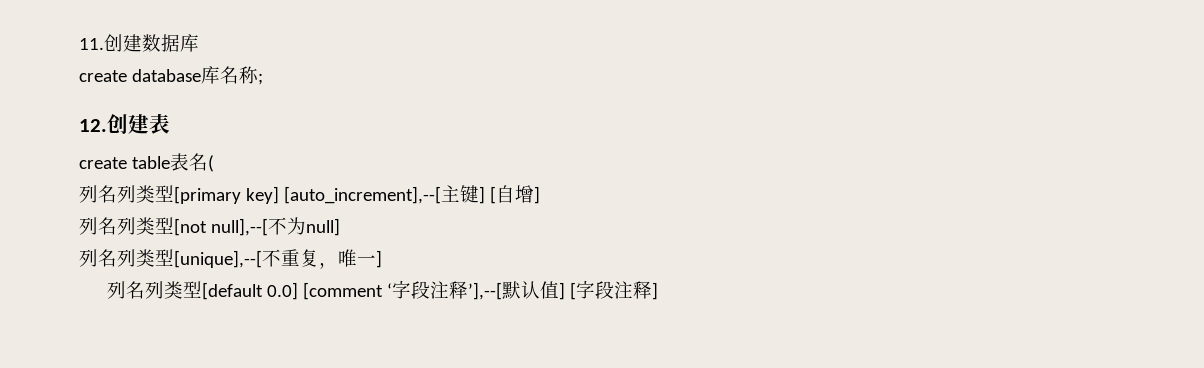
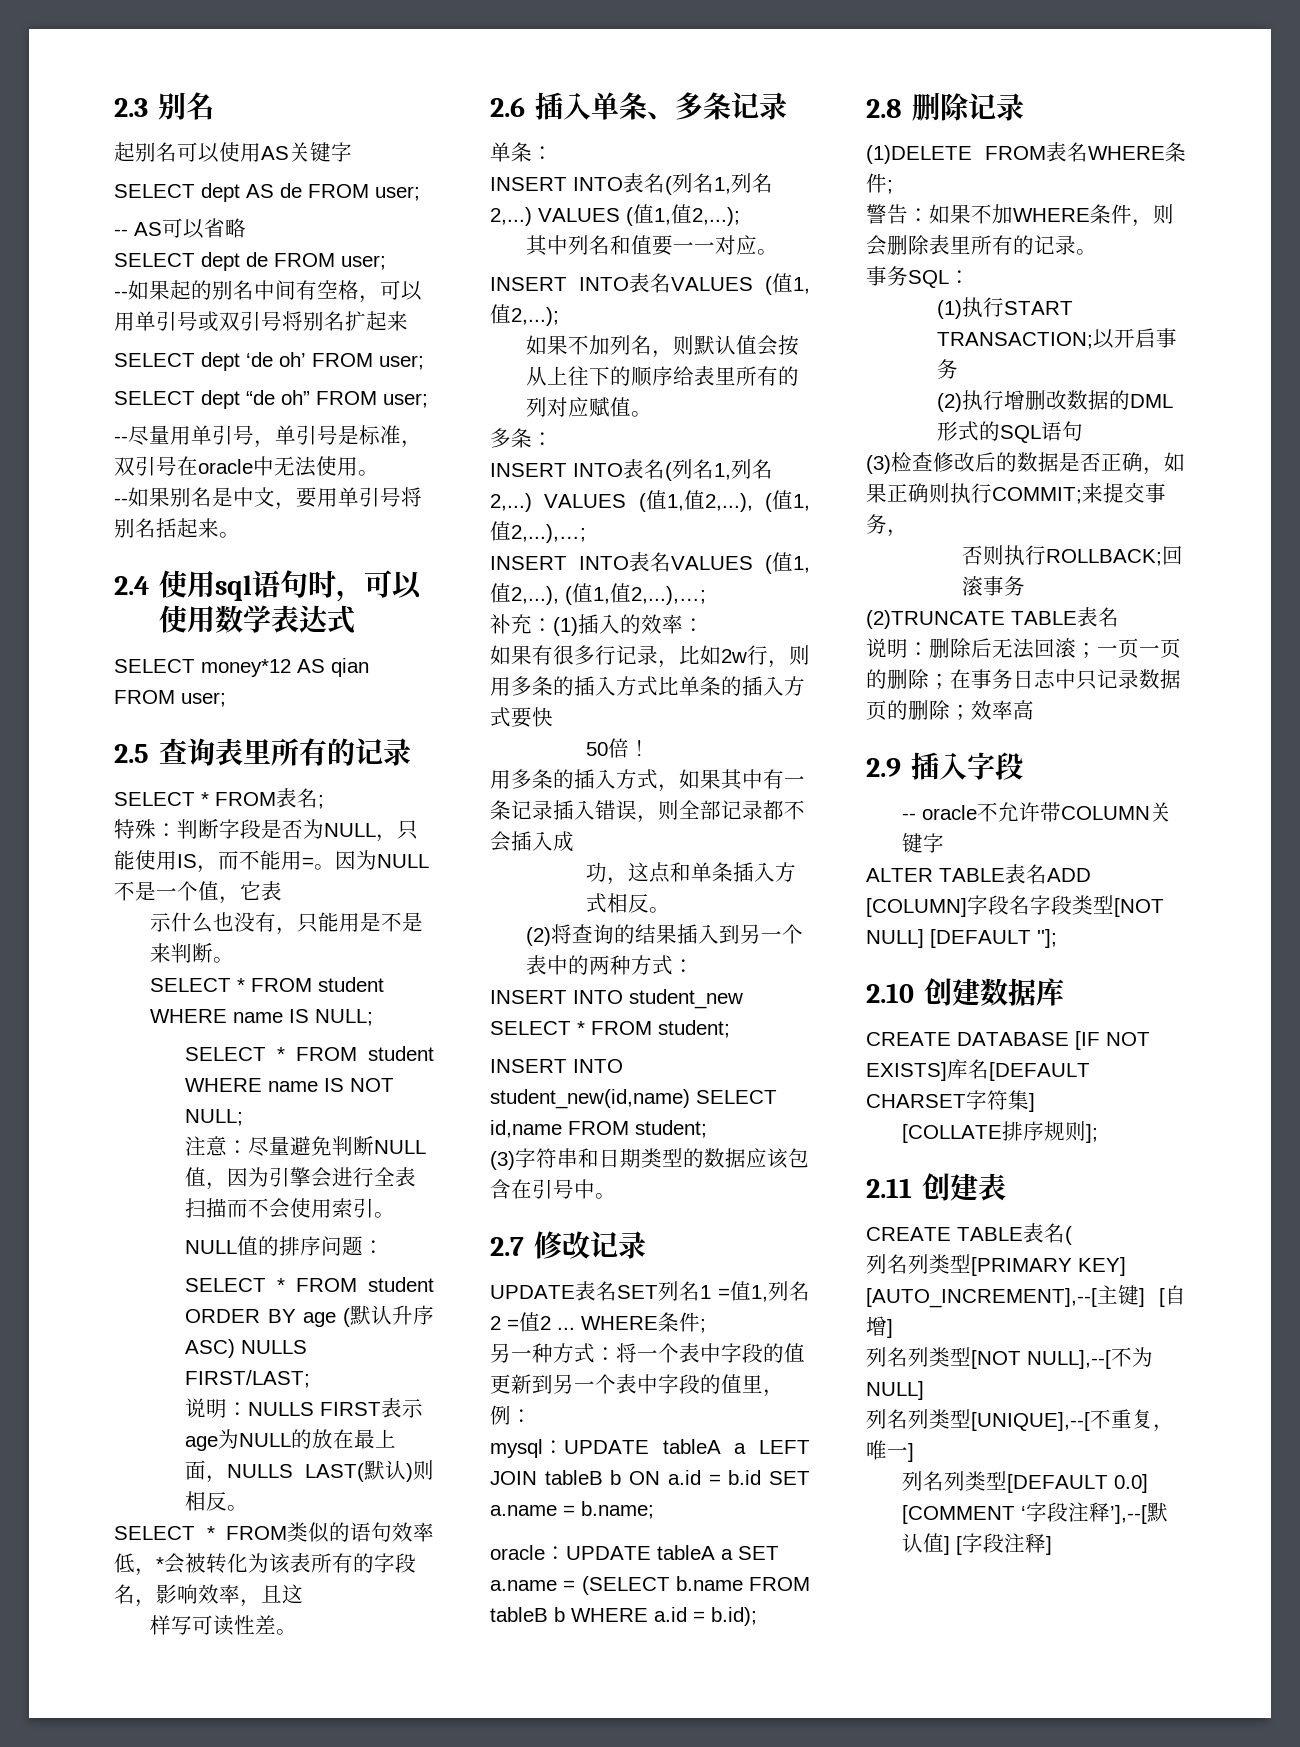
[79,34,199,52] [79,66,263,85] [79,119,107,132] 11.创建数据库 // create database库名称; // 12. -> [114,92,215,120] [114,142,352,163] [114,183,420,202] [114,218,246,239] [114,252,386,271] [114,280,422,303] [114,311,408,332] [114,352,424,371] [114,390,428,409] [114,425,422,448] [114,456,379,477] [114,487,422,510] [114,518,240,538] [114,570,423,602] [159,605,356,634] [114,658,369,677] [114,690,226,707] [114,738,412,766] [114,788,324,809] [114,819,418,842] [114,850,429,873] [114,881,282,904] [149,912,423,935] [149,943,234,963] [149,977,384,992] [149,1009,373,1026] [185,1046,434,1061] [185,1078,395,1092] [185,1109,244,1126] [185,1136,427,1157] [185,1167,417,1190] [185,1198,396,1219] [185,1236,385,1256] [185,1277,434,1292] [185,1305,434,1327] [185,1339,308,1358] [185,1370,311,1388] [185,1398,424,1418] [185,1429,397,1451] [185,1460,434,1483] [185,1491,249,1511] [114,1522,434,1543] [114,1553,416,1576] [114,1584,303,1607] [149,1615,297,1636] [490,92,788,120] [490,142,553,162] [490,173,773,195] [490,204,740,226] [525,235,778,256] [490,273,810,295] [490,304,559,326] [525,335,799,358] [525,366,799,387] [525,397,652,417] [490,428,553,448] [490,459,773,481] [490,490,810,512] [490,521,586,543] [490,552,810,574] [490,583,706,605] [490,614,704,636] [490,645,810,668] [490,676,805,696] [490,707,553,728] [586,738,650,758] [490,769,805,792] [490,800,805,823] [490,831,574,852] [586,862,796,885] [586,893,670,913] [525,924,803,946] [525,955,694,975] [490,989,743,1009] [490,1020,730,1038] [490,1059,623,1073] [490,1089,777,1109] [490,1120,707,1138] [490,1148,809,1170] [490,1179,616,1199] [490,1231,647,1259] [490,1281,810,1302] [490,1312,706,1333] [490,1343,805,1363] [490,1374,784,1397] [490,1405,532,1425] [490,1439,810,1458] [490,1470,810,1485] [490,1501,654,1519] [490,1545,779,1560] [490,1576,810,1595] [490,1607,757,1626] [866,92,1025,121] [866,142,1186,164] [866,173,893,194] [866,204,1174,227] [866,235,1097,256] [866,266,970,288] [937,297,1074,319] [937,328,1178,349] [937,359,959,379] [937,390,1174,412] [937,421,1084,443] [866,452,1185,475] [866,483,1166,504] [866,514,908,537] [962,545,1183,566] [962,576,1025,596] [866,607,1119,629] [866,638,1181,659] [866,669,1181,690] [866,700,1034,720] [866,752,1024,780] [901,802,1171,822] [901,833,944,853] [866,864,1091,884] [866,895,1164,917] [866,929,1057,948] [866,978,1065,1006] [866,1031,1150,1050] [866,1059,1090,1081] [866,1090,1035,1112] [901,1121,1098,1143] [866,1178,912,1198] 2.3别名 // 起别名可以使用AS关键字 // SELECT dept AS de FROM user; // -- AS可以省略 // SELECT dept de FROM user; // --如果起的别名中间有空格，可以用单引号或双引号将别名扩起来 // SELECT dept ‘de oh’ FROM user; // SELECT dept “de oh” FROM user; // --尽量用单引号，单引号是标准，双引号在oracle中无法使用。 // --如果别名是中文，要用单引号将别名括起来。 // 2.4使用sql语句时，可以使用数学表达式 // SELECT money*12 AS qian FROM user; // 2.5查询表里所有的记录 // SELECT * FROM表名; // 特殊：判断字段是否为NULL，只能使用IS，而不能用=。因为NULL不是一个值，它表 // 示什么也没有，只能用是不是来判断。 // SELECT * FROM student WHERE name IS NULL; // SELECT * FROM student WHERE name IS NOT NULL; // 注意：尽量避免判断NULL值，因为引擎会进行全表扫描而不会使用索引。 // NULL值的排序问题： // SELECT * FROM student ORDER BY age (默认升序ASC) NULLS FIRST/LAST; // 说明：NULLS FIRST表示age为NULL的放在最上面，NULLS LAST(默认)则相反。 // SELECT * FROM类似的语句效率低，*会被转化为该表所有的字段名，影响效率，且这 // 样写可读性差。 // 2.6插入单条、多条记录 // 单条： // INSERT INTO表名(列名1,列名2,...) VALUES (值1,值2,...); // 其中列名和值要一一对应。 // INSERT INTO表名VALUES (值1,值2,...); // 如果不加列名，则默认值会按从上往下的顺序给表里所有的列对应赋值。 // 多条： // INSERT INTO表名(列名1,列名2,...) VALUES (值1,值2,...), (值1,值2,...),…; // INSERT INTO表名VALUES (值1,值2,...), (值1,值2,...),…; // 补充：(1)插入的效率： // 如果有很多行记录，比如2w行，则用多条的插入方式比单条的插入方式要快 // 50倍！ // 用多条的插入方式，如果其中有一条记录插入错误，则全部记录都不会插入成 // 功，这点和单条插入方式相反。 // (2)将查询的结果插入到另一个表中的两种方式： // INSERT INTO student_new SELECT * FROM student; // INSERT INTO student_new(id,name) SELECT id,name FROM student; // (3)字符串和日期类型的数据应该包含在引号中。 // 2.7修改记录 // UPDATE表名SET列名1 =值1,列名2 =值2 ... WHERE条件; // 另一种方式：将一个表中字段的值更新到另一个表中字段的值里，例： // mysql：UPDATE tableA a LEFT JOIN tableB b ON a.id = b.id SET a.name = b.name; // oracle：UPDATE tableA a SET a.name = (SELECT b.name FROM tableB b WHERE a.id = b.id); // 2.8删除记录 // (1)DELETE FROM表名WHERE条件; // 警告：如果不加WHERE条件，则会删除表里所有的记录。 // 事务SQL： // (1)执行START TRANSACTION;以开启事务 // (2)执行增删改数据的DML形式的SQL语句 // (3)检查修改后的数据是否正确，如果正确则执行COMMIT;来提交事务， // 否则执行ROLLBACK;回滚事务 // (2)TRUNCATE TABLE表名 // 说明：删除后无法回滚；一页一页的删除；在事务日志中只记录数据页的删除；效率高 // 2.9插入字段 // -- oracle不允许带COLUMN关键字 // ALTER TABLE表名ADD [COLUMN]字段名字段类型[NOT NULL] [DEFAULT '']; // 2.10创建数据库 // CREATE DATABASE [IF NOT EXISTS]库名[DEFAULT CHARSET字符集] // [COLLATE排序规则]; // 2.11
[79,156,170,169] create table -> [866,1227,1023,1241] CREATE TABLE
[174,186,441,204] [primary key] [auto_increment],--[ -> [971,1257,1126,1276] [866,1288,1097,1308] [PRIMARY KEY] [AUTO_INCREMENT],--[
[174,217,340,236] [79,249,262,268] [not null],--[不为null] // 列名列类型[unique],--[ -> [971,1347,1153,1369] [866,1381,924,1400] [866,1409,1090,1431] [NOT NULL],--[不为NULL] // 列名列类型[UNIQUE],--[
[201,282,383,300] [default 0.0] [comment -> [1006,1474,1148,1493] [901,1505,1015,1524] [DEFAULT 0.0] [COMMENT

